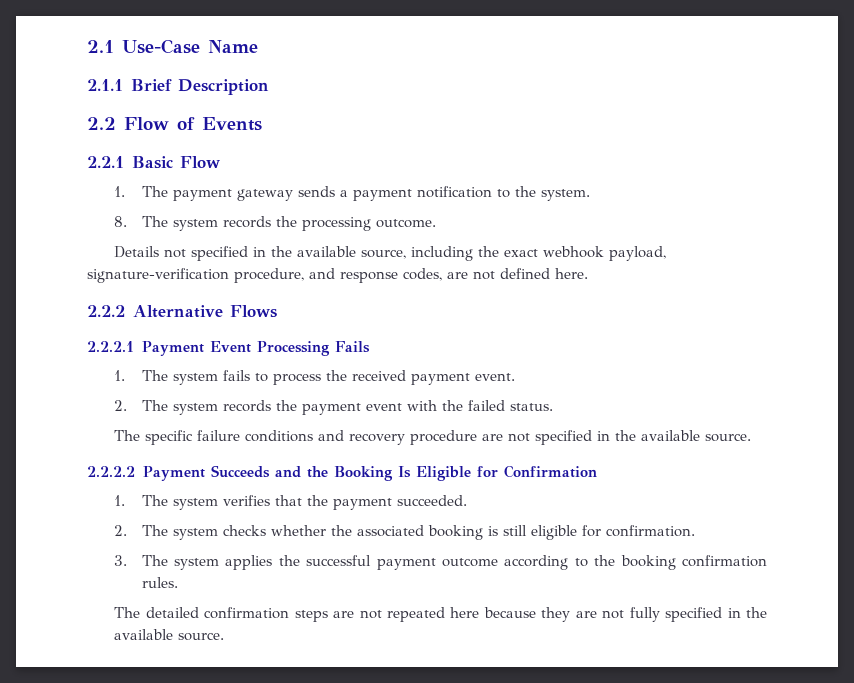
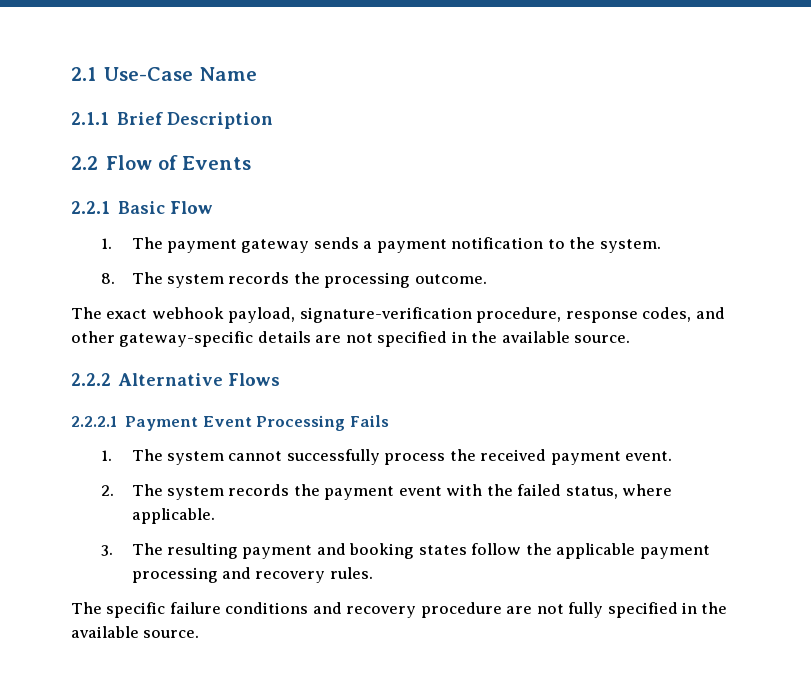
[113,246,666,261] [87,268,588,283] Details not specified in the available source, including the exact webhook payload, signature-verification procedure, and response codes, are not defined here. -> [71,307,725,323] [71,331,631,347] The exact webhook payload, signature-verification procedure, response codes, and other gateway-specific details are not specified in the available source.
[222,370,268,382] fails to -> [228,449,380,465] cannot successfully
[509,403,553,411] status. -> [565,484,673,499] [131,508,215,524] [101,543,710,559] [131,567,373,583] status, where applicable. // 3. The resulting payment and booking states follow the applicable payment processing and recovery rules.
[534,430,751,445] [87,465,597,481] [114,495,467,510] [114,525,695,540] [114,555,767,570] [141,577,178,588] [114,607,625,622] specified in the available source. // 2.2.2.2 Payment Succeeds and the Booking Is Eligible for Confirmation // 1. The system verifies that the payment succeeded. // 2. The system checks whether the associated booking is still eligible for confirmation. // 3. The system applies the successful payment outcome according to the booking confirmation rules. // The detailed confirmation steps are not repeated here because they are not -> (564, 609) none

